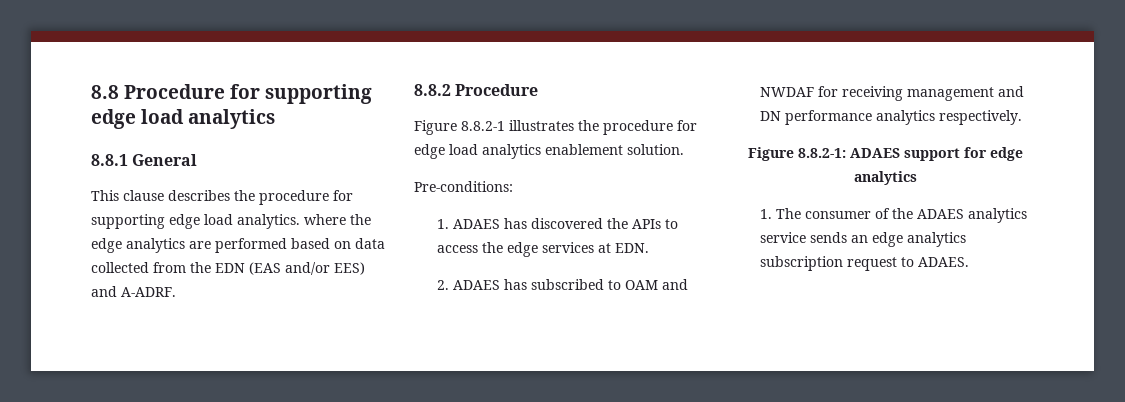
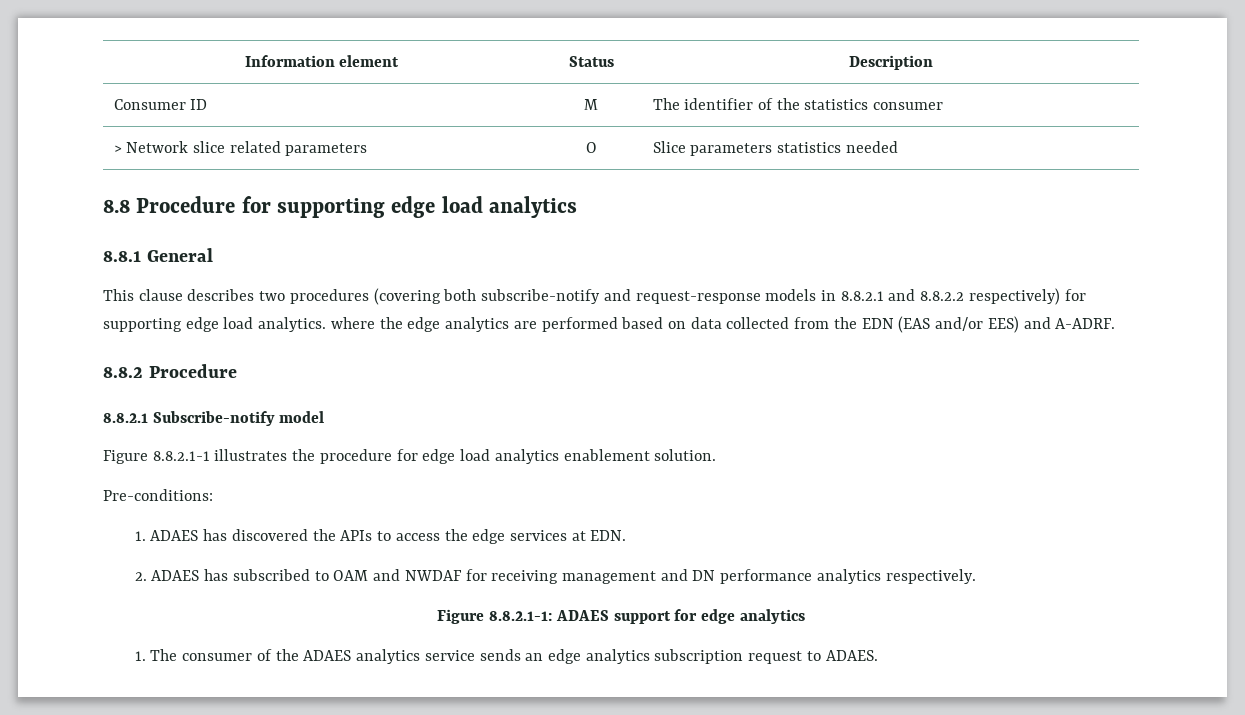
(91, 92) none -> [244,55,400,67] [568,56,614,67] [848,55,933,70] [113,99,208,110] [584,99,598,110] [652,98,944,110] [113,141,368,156] [585,142,597,153] [652,141,898,156] Information element | Status | Description // Consumer ID | M | The identifier of the statistics consumer // > Network slice related parameters | O | Slice parameters statistics needed //
[234,190,329,205] the procedure -> [259,288,1060,305] two procedures (covering both subscribe-notify and request-response models in 8.8.2.1 and 8.8.2.2 respectively)
[414,120,505,135] // Figure 8.8.2-1 -> [103,411,325,426] [103,450,210,464] // 8.8.2.1 Subscribe-notify model // Figure 8.8.2.1-1
[798,148,846,158] 8.8.2-1: -> [489,611,553,621] 8.8.2.1-1:

